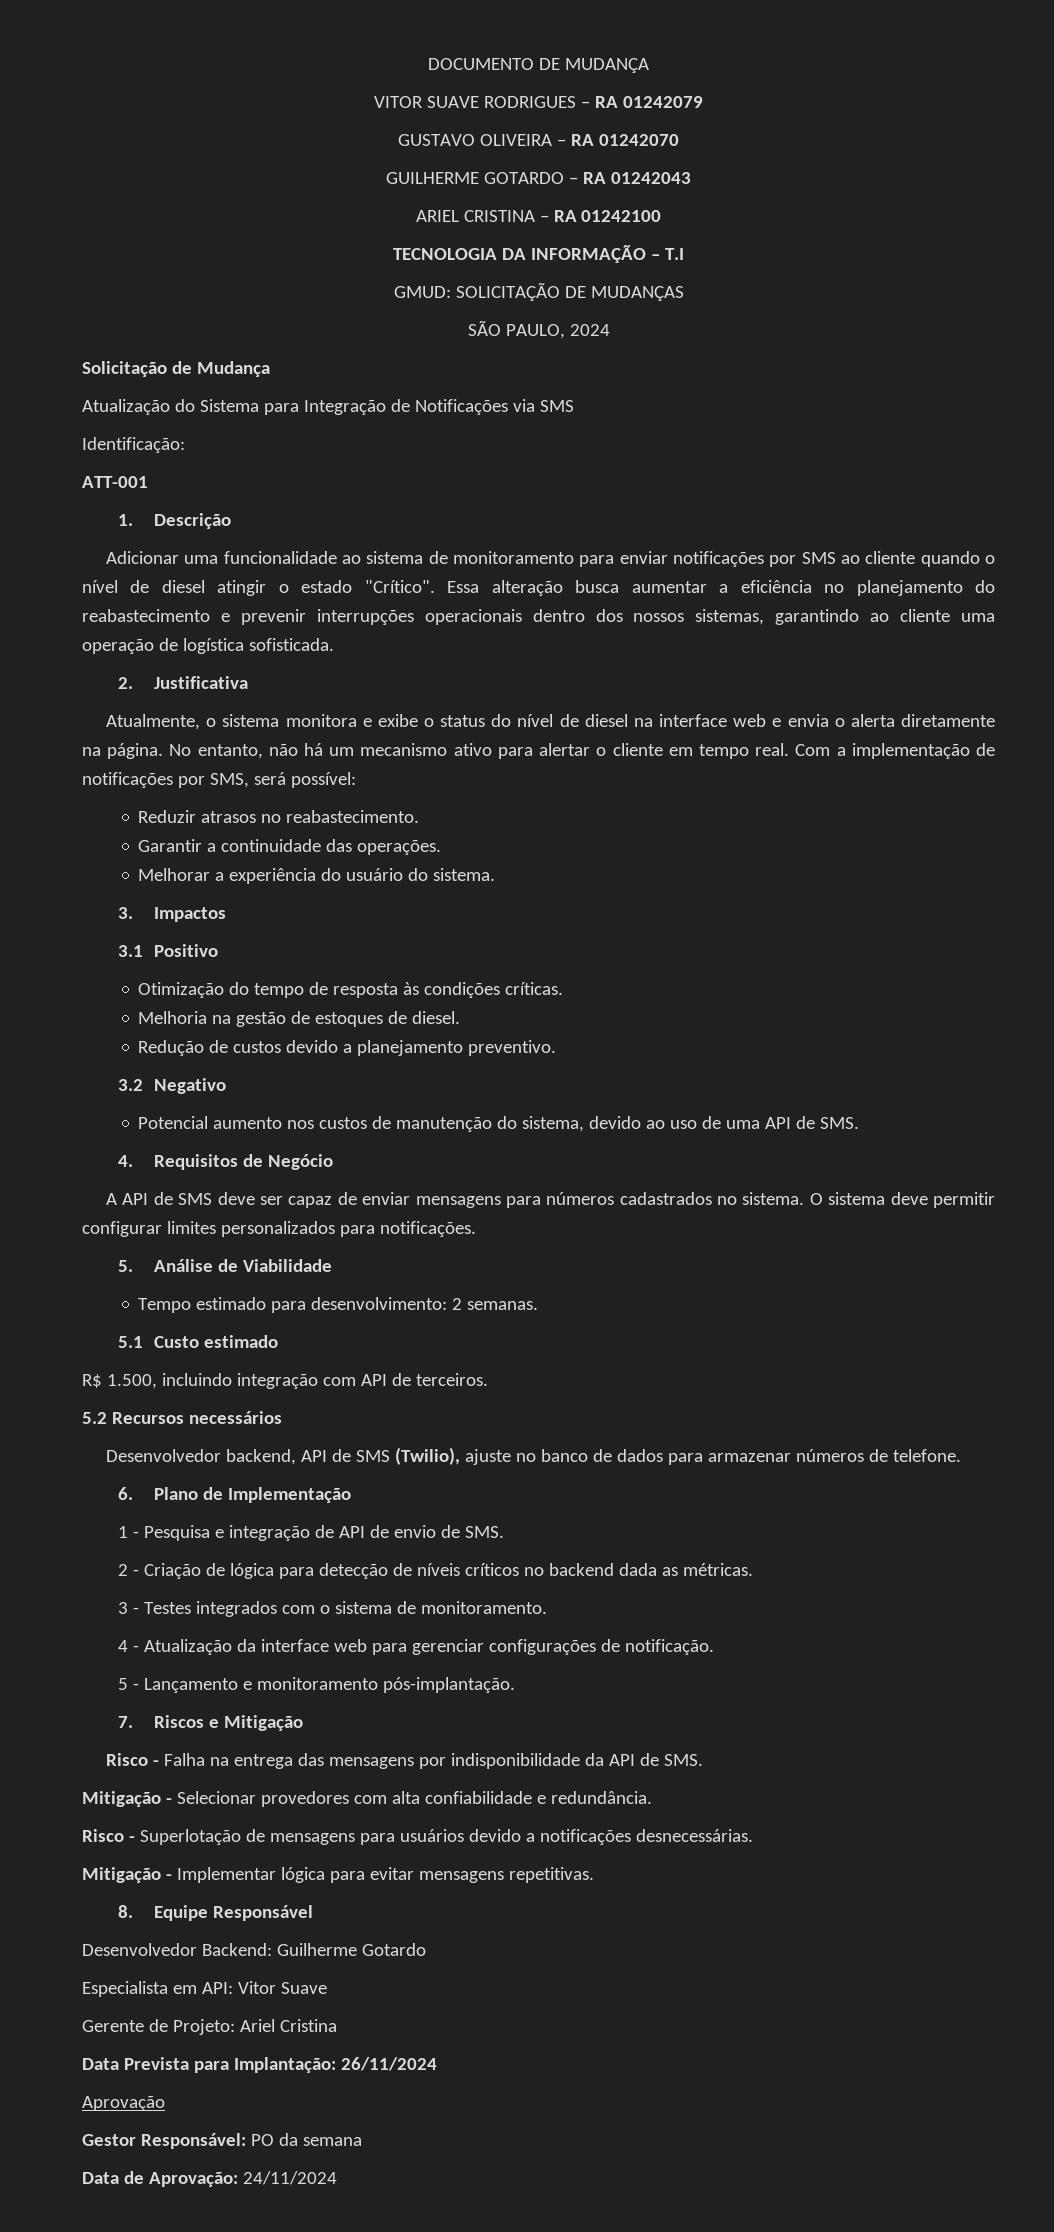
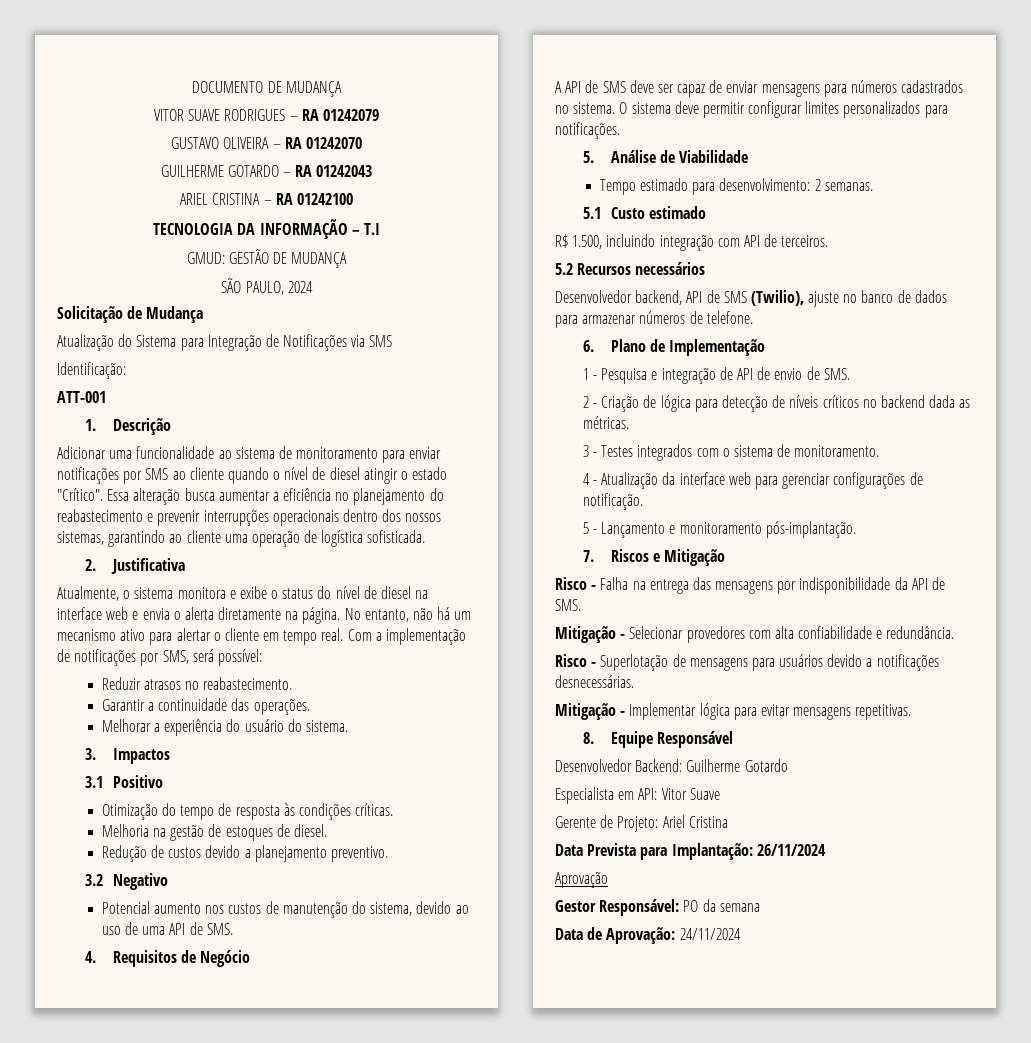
[455,282,684,301] SOLICITAÇÃO DE MUDANÇAS -> [228,248,348,268] GESTÃO DE MUDANÇA

